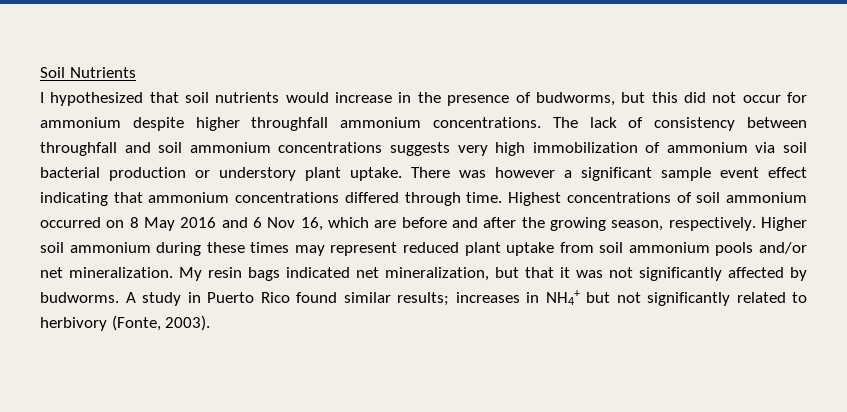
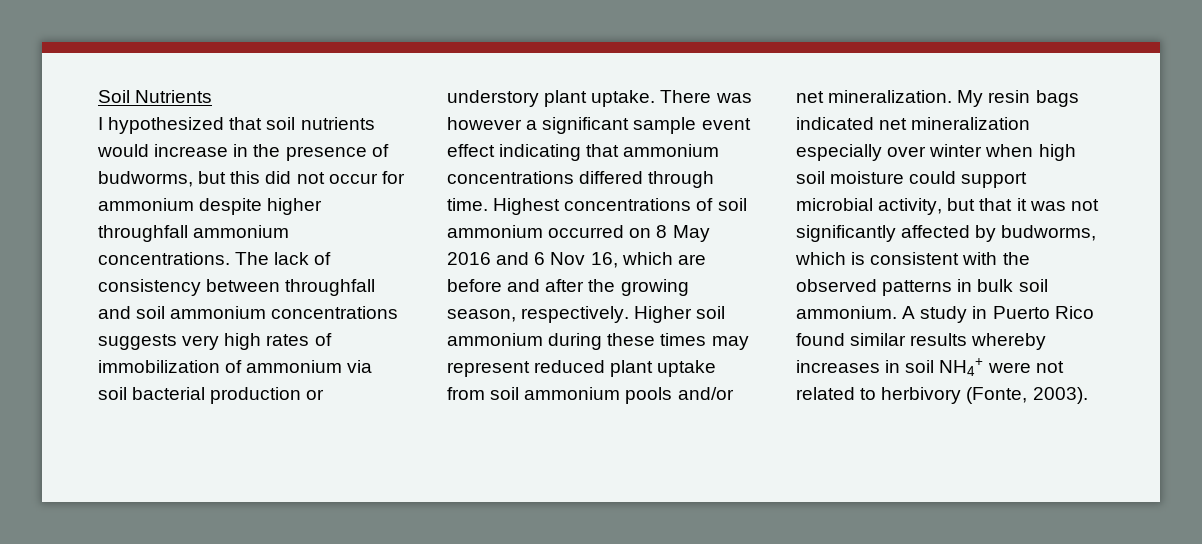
(526, 149) none -> [266,333,332,346] rates of
[385,267,489,281] mineralization, -> [911,117,1031,130] [796,144,1076,161] [796,171,1028,188] [796,198,943,215] mineralization especially over winter when high soil moisture could support microbial activity,
[40,292,119,303] budworms. -> [1001,225,1097,241] [795,252,1030,265] [796,279,1048,296] [796,306,897,319] budworms, which is consistent with the observed patterns in bulk soil ammonium.
[397,290,730,306] results; increases in NH4+ but not significantly -> [910,333,1047,350] [796,358,1064,376] results whereby increases in soil NH4+ were not

